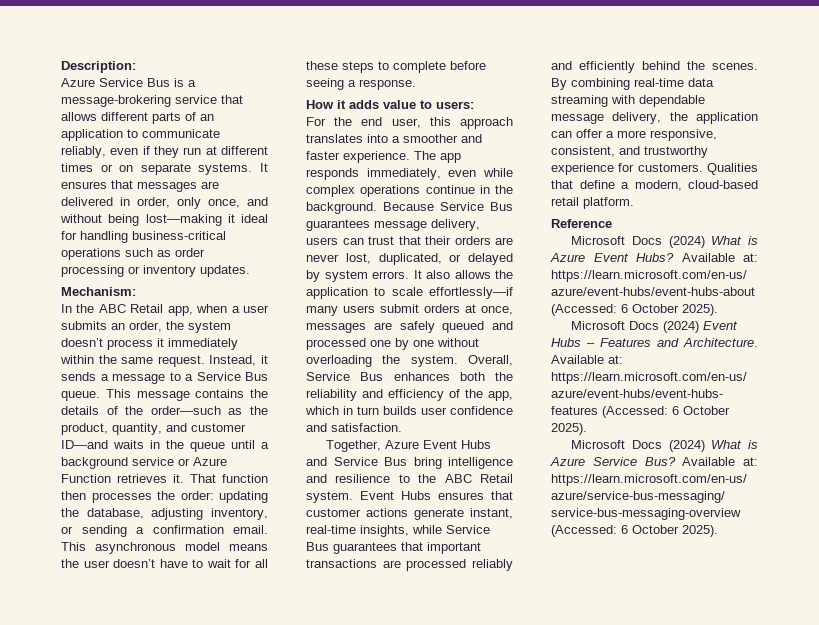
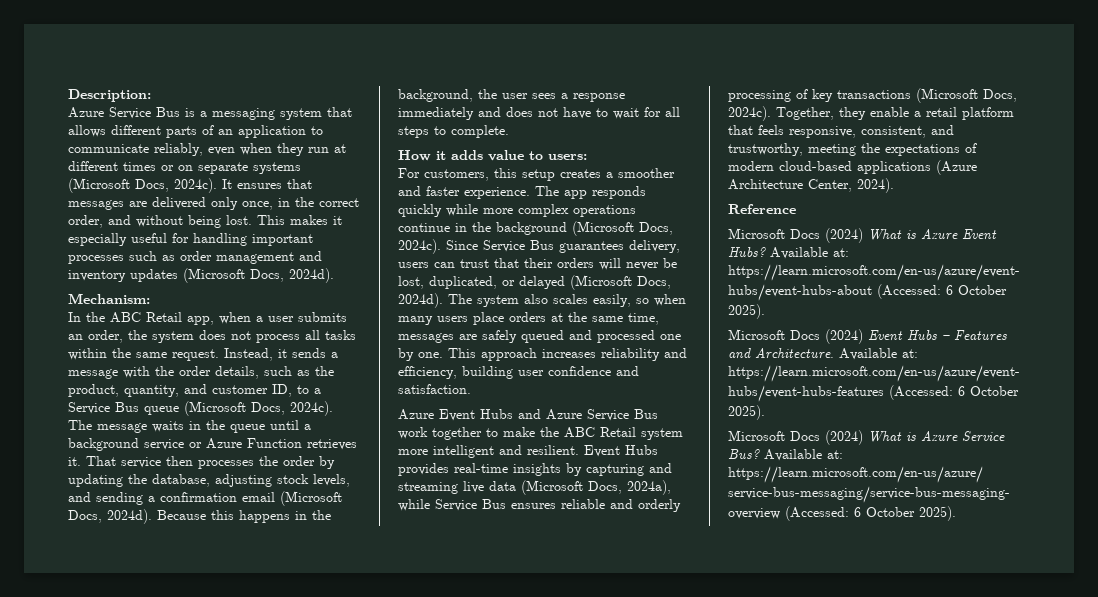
[61,95,217,107] message-brokering service -> [212,108,322,120] messaging system
[142,146,150,155] if -> [240,143,272,155] when
[198,163,253,175] systems. -> [253,162,301,174] [68,178,217,193] systems (Microsoft Docs, 2024c).
[120,197,268,209] [60,214,268,226] [61,231,226,243] [61,248,205,260] [61,265,250,277] in order, only once, and without being lost—making it ideal for handling business-critical operations such as order processing or inventory updates. -> [211,197,359,210] [68,215,342,228] [68,233,313,246] [68,251,322,264] [68,268,334,283] only once, in the correct order, and without being lost. This makes it especially useful for handling important processes such as order management and inventory updates (Microsoft Docs, 2024d).
[61,338,238,350] doesn’t process it immediately -> [199,330,356,343] does not process all tasks
[169,372,268,381] [61,389,268,401] [61,406,221,415] to a Service Bus queue. This message contains the details of the order—such -> [123,366,292,379] with the order details, such
[61,440,108,449] ID—and -> [272,384,321,397] [68,401,333,416] [68,420,147,433] ID, to a Service Bus queue (Microsoft Docs, 2024c). The message
[222,474,268,483] function -> [121,457,161,468] service
[180,491,214,500] order: -> [283,456,335,469] order by
[210,508,268,520] [61,525,268,537] [61,542,268,554] [61,559,156,568] inventory, or sending a confirmation email. This asynchronous model means the user doesn’t -> [277,474,350,487] [68,491,342,506] [68,509,331,524] [398,89,625,102] [398,107,558,120] stock levels, and sending a confirmation email (Microsoft Docs, 2024d). Because this happens in the background, the user sees a response immediately and does not
[306,61,338,70] these -> (680, 112) none
[393,61,486,73] [306,78,416,90] complete before seeing a response. -> [451,125,509,138] complete.
[334,117,513,129] [306,134,388,143] the end user, this approach translates into -> [424,168,601,181] customers, this setup creates
[366,168,513,180] immediately, even while -> [398,204,513,217] quickly while more
[306,202,513,214] [306,219,427,231] background. Because Service Bus guarantees message -> [496,221,673,236] [398,239,624,254] background (Microsoft Docs, 2024c). Since Service Bus guarantees
[495,237,513,245] [306,254,339,262] are never -> [599,258,677,270] will never be
[306,270,513,282] [306,287,513,299] by system errors. It also allows the application to scale effortlessly—if -> [570,275,671,290] [398,293,686,308] (Microsoft Docs, 2024d). The system also scales easily, so when
[380,304,419,313] submit -> [473,312,504,325] place
[481,306,513,315] once, -> [568,312,659,325] the same time,
[413,338,479,347] [306,355,513,367] [306,372,513,381] [306,389,513,401] [305,406,417,415] one without overloading the system. Overall, Service Bus enhances both the reliability and efficiency of the app, which in turn builds -> [418,348,687,361] [398,366,513,379] one. This approach increases reliability and efficiency, building
[326,440,382,452] Together, -> (471, 389) none
[333,457,513,469] [306,474,513,483] [306,491,513,503] [306,508,513,520] [306,525,490,537] [306,542,481,554] [306,559,513,571] [551,61,758,73] [551,78,714,90] [551,95,705,107] [551,112,758,124] [551,129,717,141] [551,146,708,158] [551,163,758,175] [551,180,758,191] [551,197,634,209] Service Bus bring intelligence and resilience to the ABC Retail system. Event Hubs ensures that customer actions generate instant, real-time insights, while Service Bus guarantees that important transactions are processed reliably and efficiently behind the scenes. By combining real-time data streaming with dependable message delivery, the application can offer a more responsive, consistent, and trustworthy experience for customers. Qualities that define a modern, cloud-based retail platform. -> [546,409,658,421] [398,427,683,440] [398,445,658,458] [398,463,672,476] [398,480,671,495] [398,499,681,512] [728,88,1017,103] [728,106,1014,121] [728,125,954,138] [728,143,977,156] [728,160,977,175] [728,178,894,193] Azure Service Bus work together to make the ABC Retail system more intelligent and resilient. Event Hubs provides real-time insights by capturing and streaming live data (Microsoft Docs, 2024a), while Service Bus ensures reliable and orderly processing of key transactions (Microsoft Docs, 2024c). Together, they enable a retail platform that feels responsive, consistent, and trustworthy, meeting the expectations of modern cloud-based applications (Azure Architecture Center, 2024).

